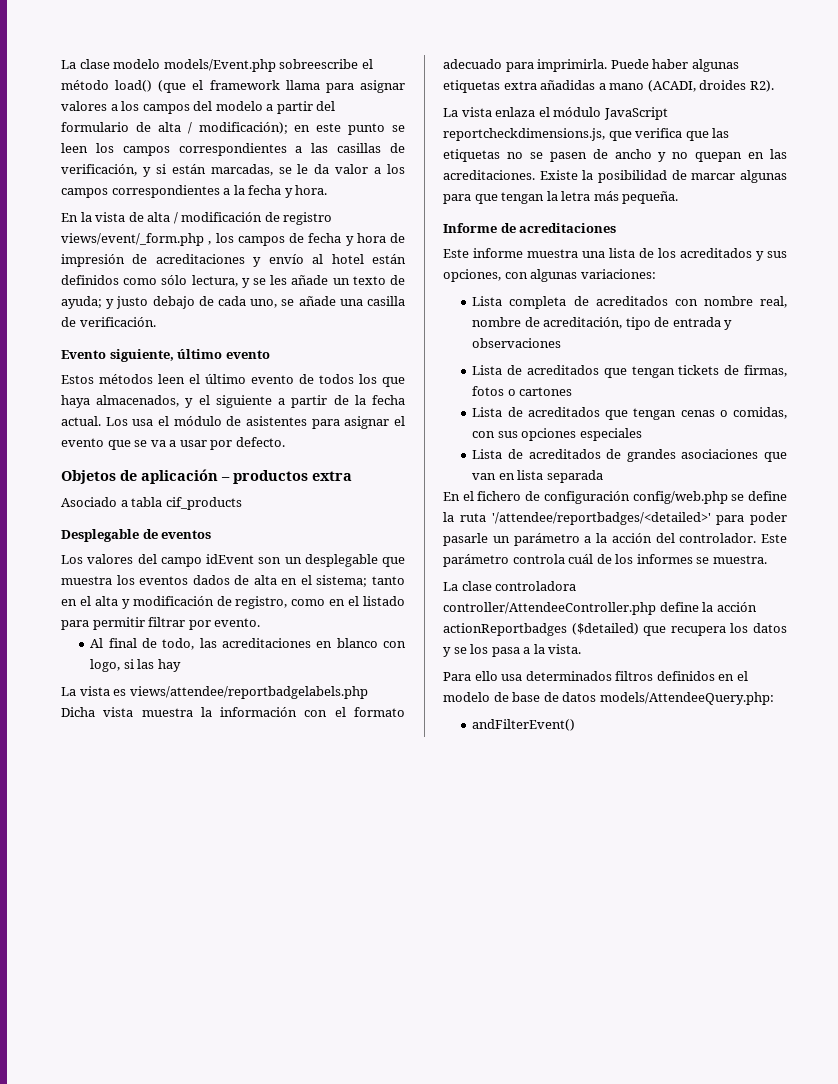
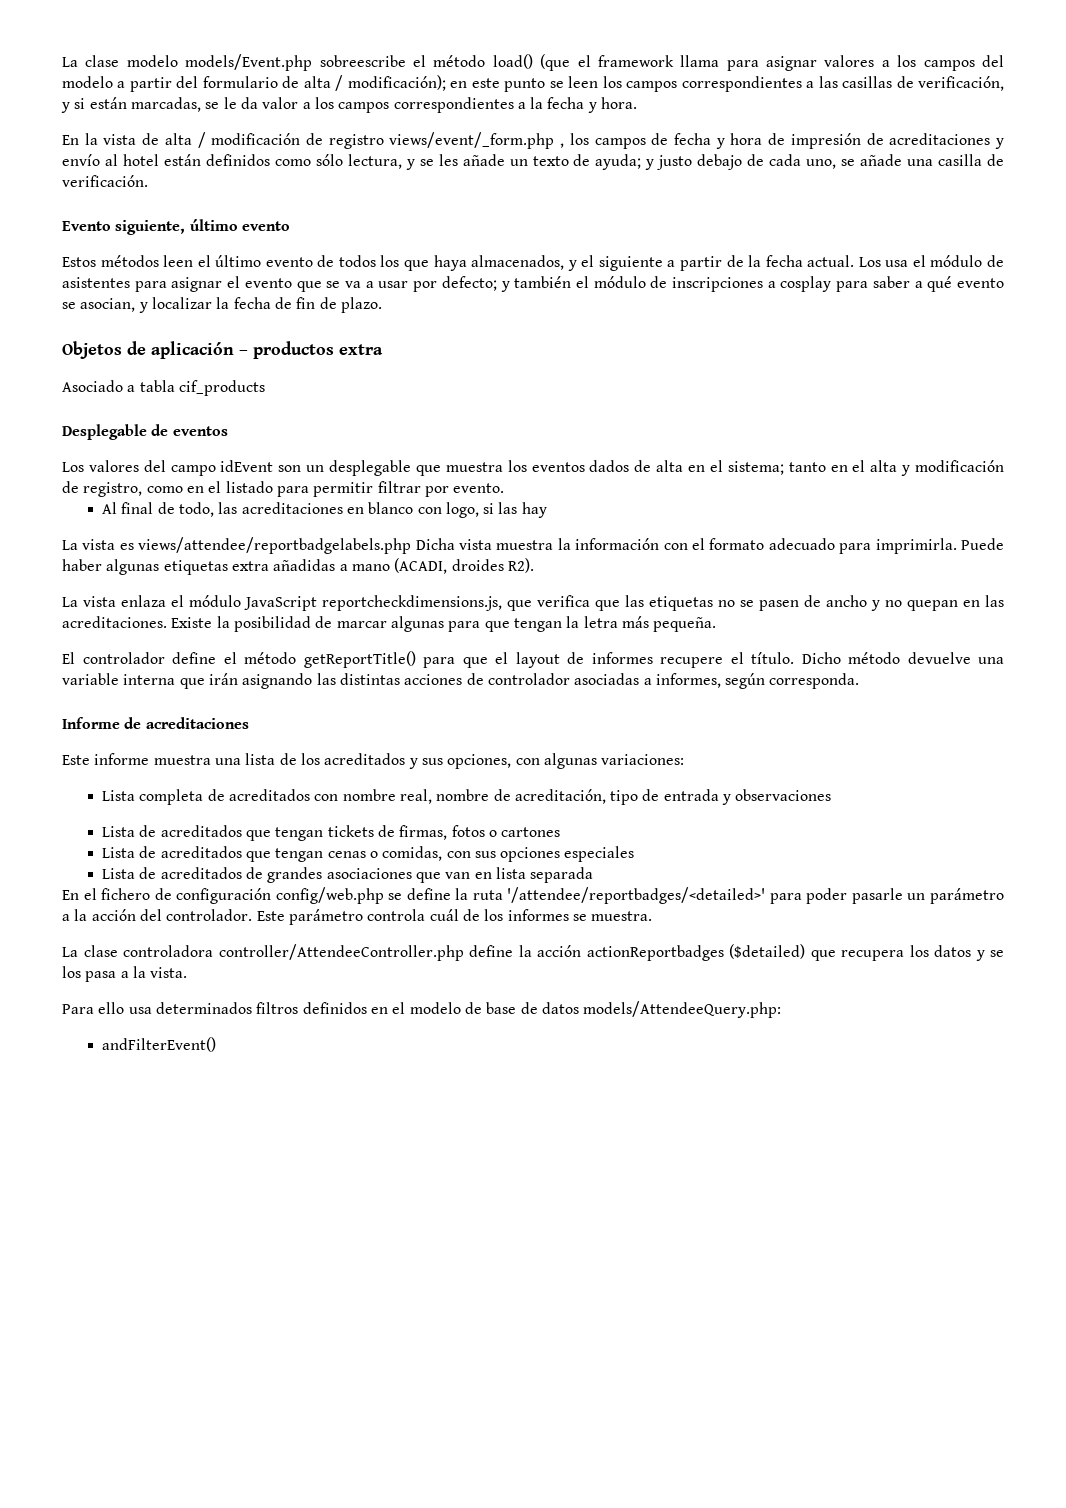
[235,437,285,447] defecto. -> [441,276,1005,292] [62,297,382,313] defecto; y también el módulo de inscripciones a cosplay para saber a qué evento se asocian, y localizar la fecha de fin de plazo.
(679, 197) none -> [62,651,1004,668] [62,673,860,689] // El controlador define el método getReportTitle() para que el layout de informes recupere el título. Dicho método devuelve una variable interna que irán asignando las distintas acciones de controlador asociadas a informes, según corresponda.

